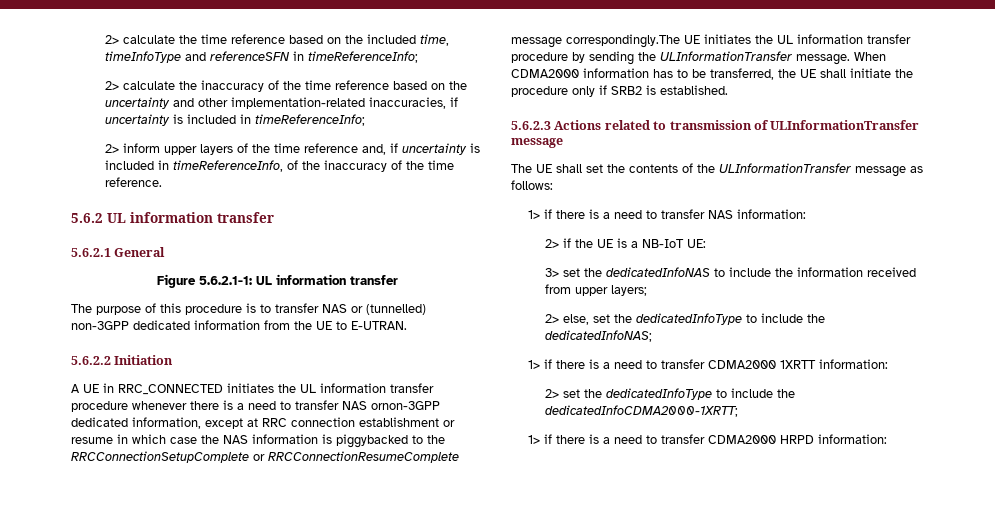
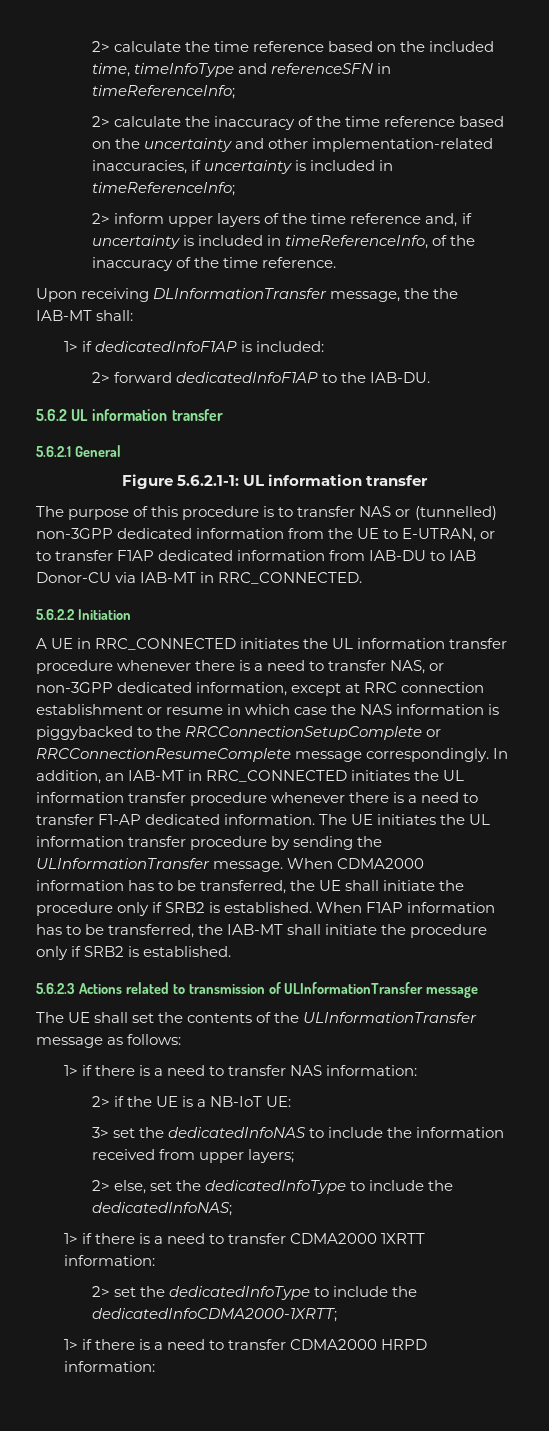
(163, 182) none -> [36,288,459,302] [36,310,134,321] [64,341,325,352] [92,372,431,383] // Upon receiving DLInformationTransfer message, the the IAB-MT shall: // 1> if dedicatedInfoF1AP is included: // 2> forward dedicatedInfoF1AP to the IAB-DU.
[351,321,407,330] E-UTRAN. -> [402,528,496,542] [36,550,477,561] [36,572,363,584] E-UTRAN, or to transfer F1AP dedicated information from IAB-DU to IAB Donor-CU via IAB-MT in RRC_CONNECTED.
[342,401,440,410] NAS ornon-3GPP -> [390,660,445,674] [36,682,113,693] NAS, or non-3GPP
[566,34,680,48] correspondingly.The -> [366,748,509,762] [36,770,465,784] [36,792,479,806] [36,814,348,825] correspondingly. In addition, an IAB-MT in RRC_CONNECTED initiates the UL information transfer procedure whenever there is a need to transfer F1-AP dedicated information. The
(728, 90) none -> [316,902,496,913] [36,924,488,938] [36,946,232,960] When F1AP information has to be transferred, the IAB-MT shall initiate the procedure only if SRB2 is established.

